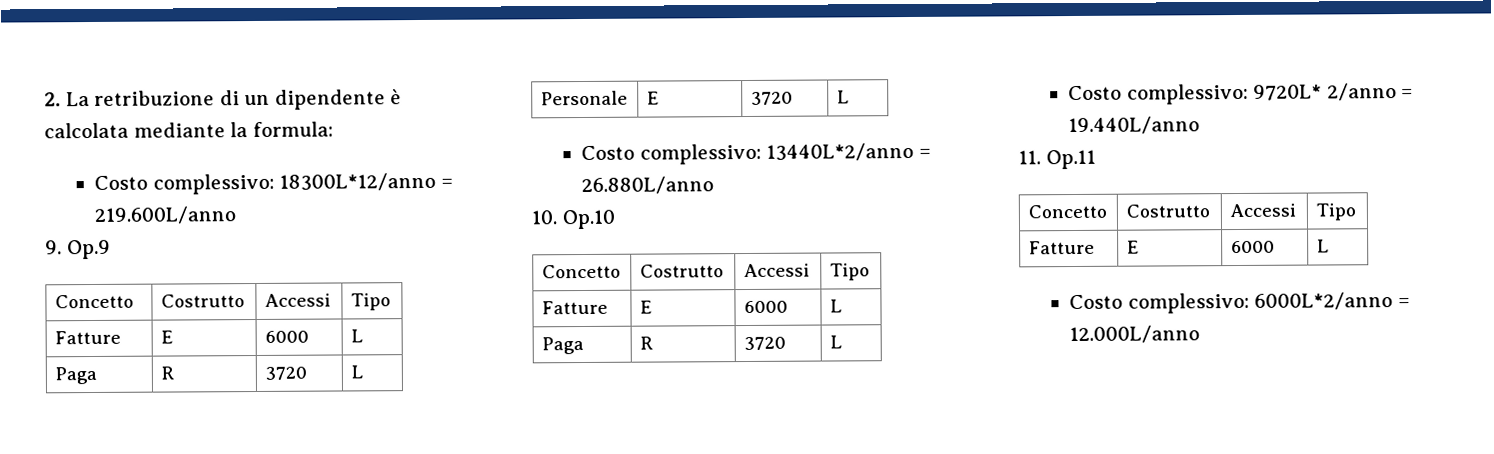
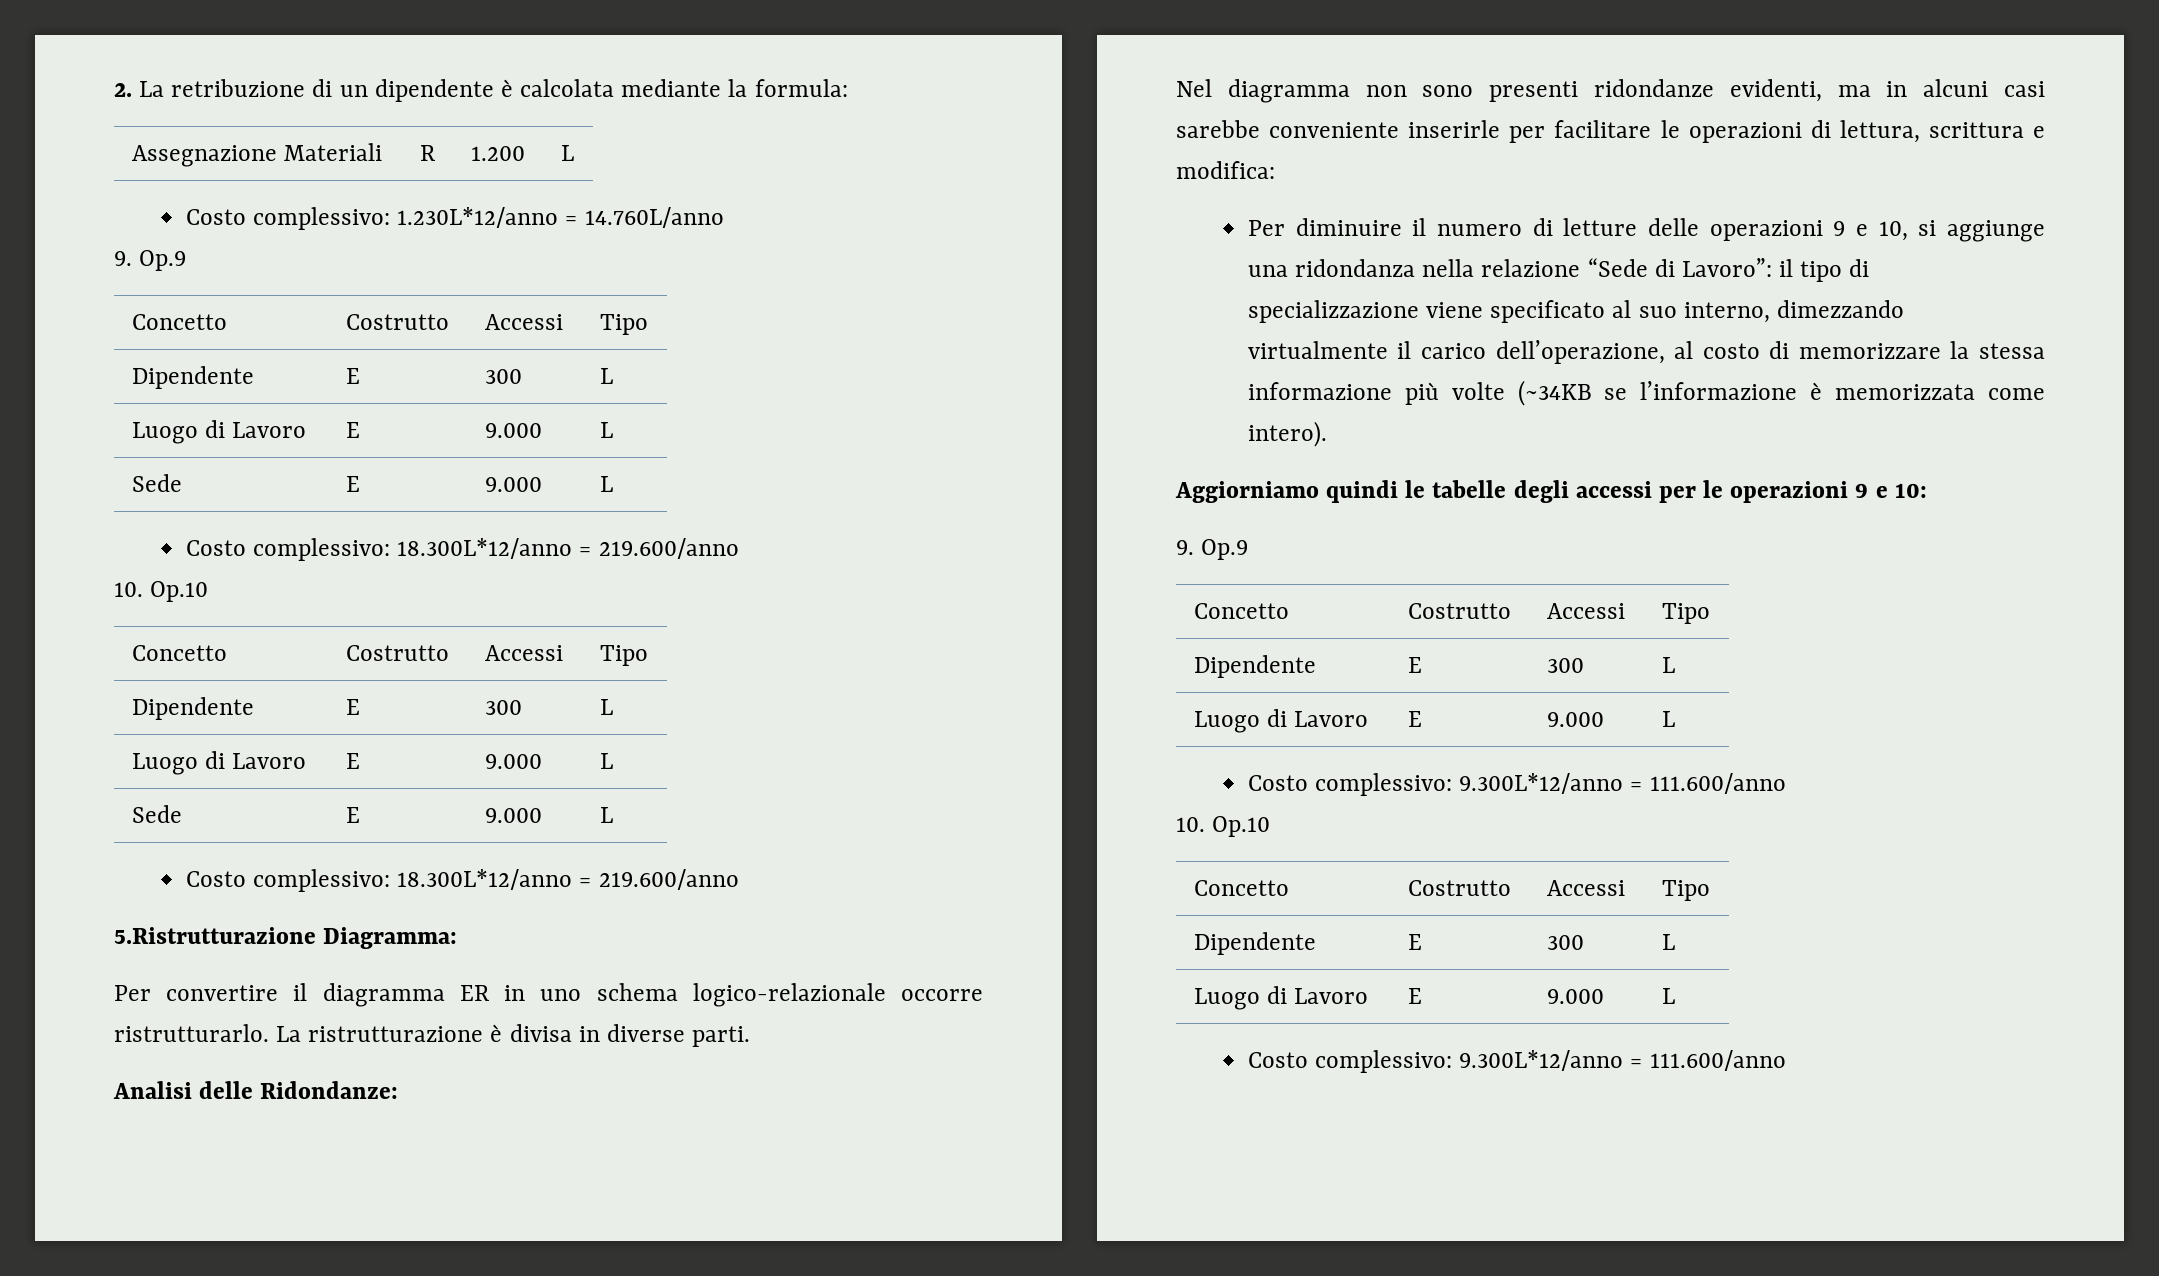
[94,172,453,195] [94,206,237,224] [45,239,111,260] [54,294,134,309] [160,294,245,308] [264,293,331,307] [350,293,391,311] [54,330,121,345] [160,330,173,344] [264,330,309,343] [350,329,363,343] [54,366,97,385] [160,366,174,380] [264,366,307,380] [350,365,363,379] [540,90,628,106] [646,91,659,105] [750,91,793,105] [836,90,849,104] [581,142,931,165] [581,176,715,195] [531,209,616,230] [541,264,621,279] [639,264,724,278] [743,263,810,278] [829,263,870,281] [541,300,608,315] [639,300,652,314] [743,300,788,314] [829,299,842,313] [541,336,584,355] [639,336,653,350] [743,336,786,351] [829,335,842,349] [1068,83,1414,105] [1068,116,1201,135] [1018,149,1096,170] [1027,204,1107,219] [1125,204,1210,218] [1229,203,1296,218] [1315,203,1356,221] [1028,240,1095,255] [1126,240,1139,254] [1230,240,1275,254] [1316,239,1329,253] [1069,292,1410,314] [1069,325,1201,344] // Costo complessivo: 18300L*12/anno = 219.600L/anno // 9. Op.9 // Concetto | Costrutto | Accessi | Tipo // Fatture | E | 6000 | L // Paga | R | 3720 | L // Personale | E | 3720 | L // Costo complessivo: 13440L*2/anno = 26.880L/anno // 10. Op.10 // Concetto | Costrutto | Accessi | Tipo // Fatture | E | 6000 | L // Paga | R | 3720 | L // Costo complessivo: 9720L* 2/anno = 19.440L/anno // 11. Op.11 // Concetto | Costrutto | Accessi | Tipo // Fatture | E | 6000 | L // Costo complessivo: 6000L*2/anno = 12.000L/anno -> [131,143,382,167] [419,145,435,161] [470,146,525,161] [560,145,574,161] [185,207,724,230] [114,250,187,271] [131,314,227,330] [345,314,449,330] [484,314,563,330] [599,314,648,335] [131,366,254,389] [345,368,360,384] [484,369,522,384] [599,368,613,384] [131,420,306,444] [345,422,360,438] [484,423,542,438] [599,422,613,438] [131,474,182,492] [345,476,360,492] [484,477,542,492] [599,476,613,492] [185,538,739,561] [114,581,209,602] [131,645,227,661] [345,645,449,661] [484,645,563,661] [599,645,648,666] [131,697,254,720] [345,699,360,715] [484,700,522,715] [599,699,613,715] [131,751,306,775] [345,753,360,769] [484,754,542,769] [599,753,613,769] [131,805,182,823] [345,807,360,823] [484,808,542,823] [599,807,613,823] [185,869,739,892] [114,927,458,949] [114,983,983,1007] [114,1024,751,1047] [113,1081,399,1099] [1176,79,2045,103] [1176,120,2046,143] [1176,161,1275,179] [1247,218,2045,242] [1247,258,1870,282] [1247,300,1904,323] [1247,340,2045,364] [1247,380,2045,406] [1247,421,1327,447] [1175,480,1927,503] [1176,539,1249,560] [1193,603,1289,619] [1407,603,1511,619] [1546,603,1625,619] [1661,603,1710,624] [1193,655,1316,678] [1407,657,1422,673] [1546,658,1584,673] [1661,657,1675,673] [1193,709,1368,733] [1407,711,1422,727] [1546,712,1604,727] [1661,711,1675,727] [1247,773,1786,796] [1176,816,1271,837] [1193,880,1289,896] [1407,880,1511,896] [1546,880,1625,896] [1661,880,1710,901] [1193,932,1316,955] [1407,934,1422,950] [1546,935,1584,950] [1661,934,1675,950] [1193,986,1368,1010] [1407,988,1422,1004] [1546,989,1604,1004] [1661,988,1675,1004] [1247,1050,1786,1073] // Assegnazione Materiali | R | 1.200 | L // Costo complessivo: 1.230L*12/anno = 14.760L/anno // 9. Op.9 // Concetto | Costrutto | Accessi | Tipo // Dipendente | E | 300 | L // Luogo di Lavoro | E | 9.000 | L // Sede | E | 9.000 | L // Costo complessivo: 18.300L*12/anno = 219.600/anno // 10. Op.10 // Concetto | Costrutto | Accessi | Tipo // Dipendente | E | 300 | L // Luogo di Lavoro | E | 9.000 | L // Sede | E | 9.000 | L // Costo complessivo: 18.300L*12/anno = 219.600/anno // 5.Ristrutturazione Diagramma: // Per convertire il diagramma ER in uno schema logico-relazionale occorre ristrutturarlo. La ristrutturazione è divisa in diverse parti. // Analisi delle Ridondanze: // Nel diagramma non sono presenti ridondanze evidenti, ma in alcuni casi sarebbe conveniente inserirle per facilitare le operazioni di lettura, scrittura e modifica: // Per diminuire il numero di letture delle operazioni 9 e 10, si aggiunge una ridondanza nella relazione “Sede di Lavoro”: il tipo di specializzazione viene specificato al suo interno, dimezzando virtualmente il carico dell’operazione, al costo di memorizzare la stessa informazione più volte (~34KB se l’informazione è memorizzata come intero). // Aggiorniamo quindi le tabelle degli accessi per le operazioni 9 e 10: // 9. Op.9 // Concetto | Costrutto | Accessi | Tipo // Dipendente | E | 300 | L // Luogo di Lavoro | E | 9.000 | L // Costo complessivo: 9.300L*12/anno = 111.600/anno // 10. Op.10 // Concetto | Costrutto | Accessi | Tipo // Dipendente | E | 300 | L // Luogo di Lavoro | E | 9.000 | L // Costo complessivo: 9.300L*12/anno = 111.600/anno

